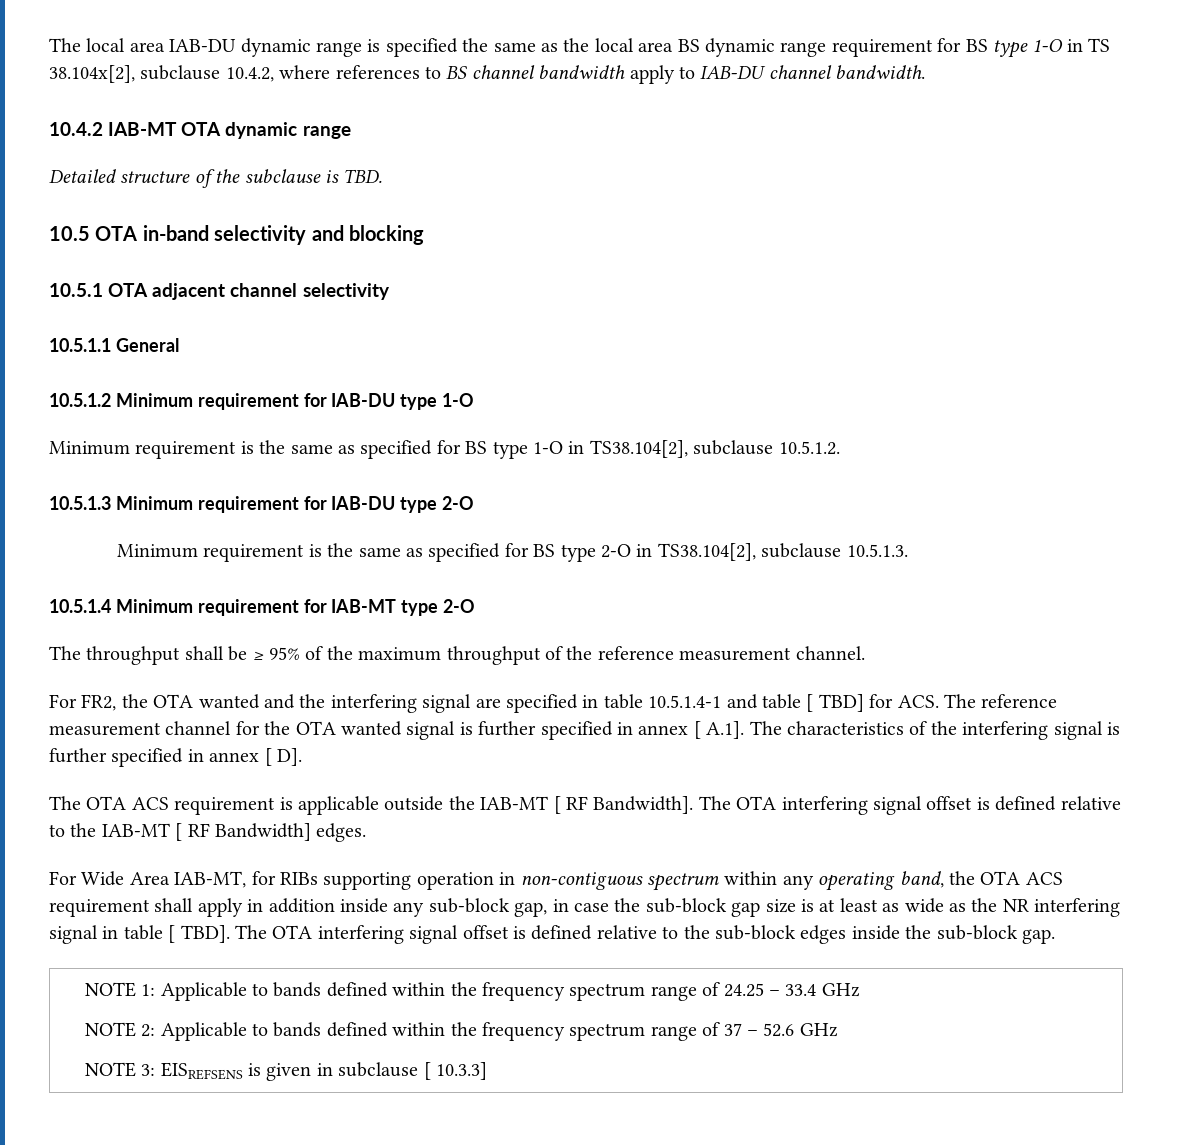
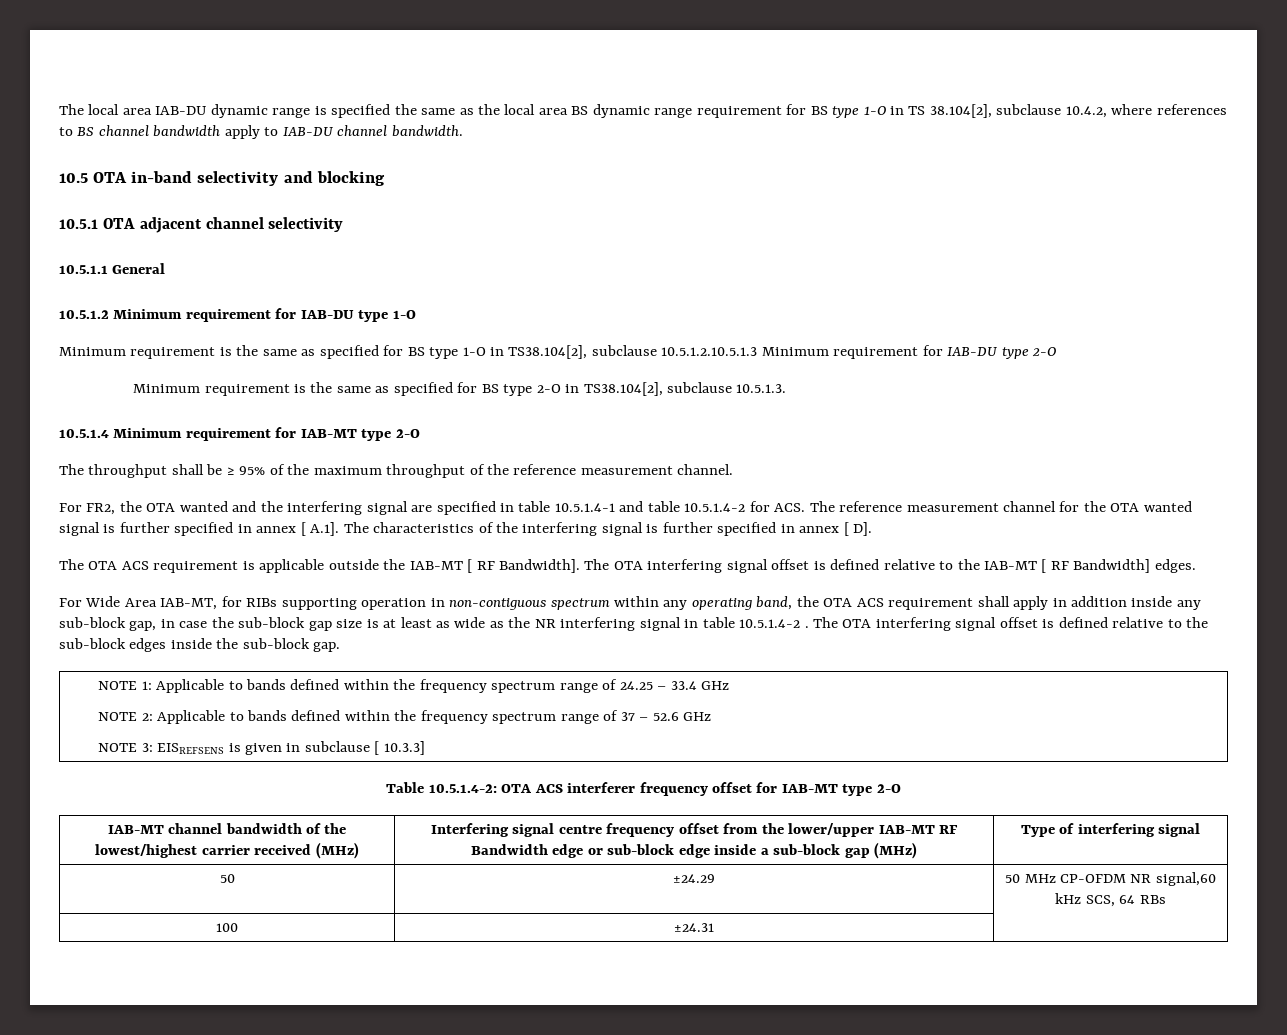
[49,65,135,83] 38.104x[2], -> [929,104,992,118] 38.104[2],
[49,122,351,139] [49,169,383,188] // 10.4.2 IAB-MT OTA dynamic range // Detailed structure of the subclause is TBD. -> (463, 131) none
[778,441,840,455] [49,496,111,510] 10.5.1.2. // 10.5.1.3 -> [661,347,758,356] 10.5.1.2.10.5.1.3
[806,694,864,712] [ TBD] -> [684,503,746,512] 10.5.1.4-2
[168,925,230,943] [ TBD]. -> [739,619,809,628] 10.5.1.4-2 .
(487, 1071) none -> [386,782,901,796] [107,823,347,834] [95,842,359,859] [430,823,959,837] [470,842,918,859] [1020,823,1201,837] [219,874,235,883] [673,874,715,883] [1005,872,1216,886] [1055,893,1166,907] [216,923,238,932] [674,923,714,932] // Table 10.5.1.4-2: OTA ACS interferer frequency offset for IAB-MT type 2-O // IAB-MT channel bandwidth of the lowest/highest carrier received (MHz) | Interfering signal centre frequency offset from the lower/upper IAB-MT RF Bandwidth edge or sub-block edge inside a sub-block gap (MHz) | Type of interfering signal // 50 | ±24.29 | 50 MHz CP-OFDM NR signal,60 kHz SCS, 64 RBs // 100 | ±24.31 |

